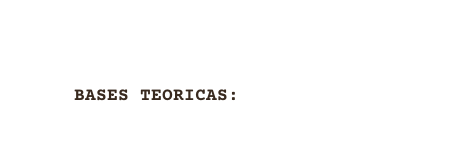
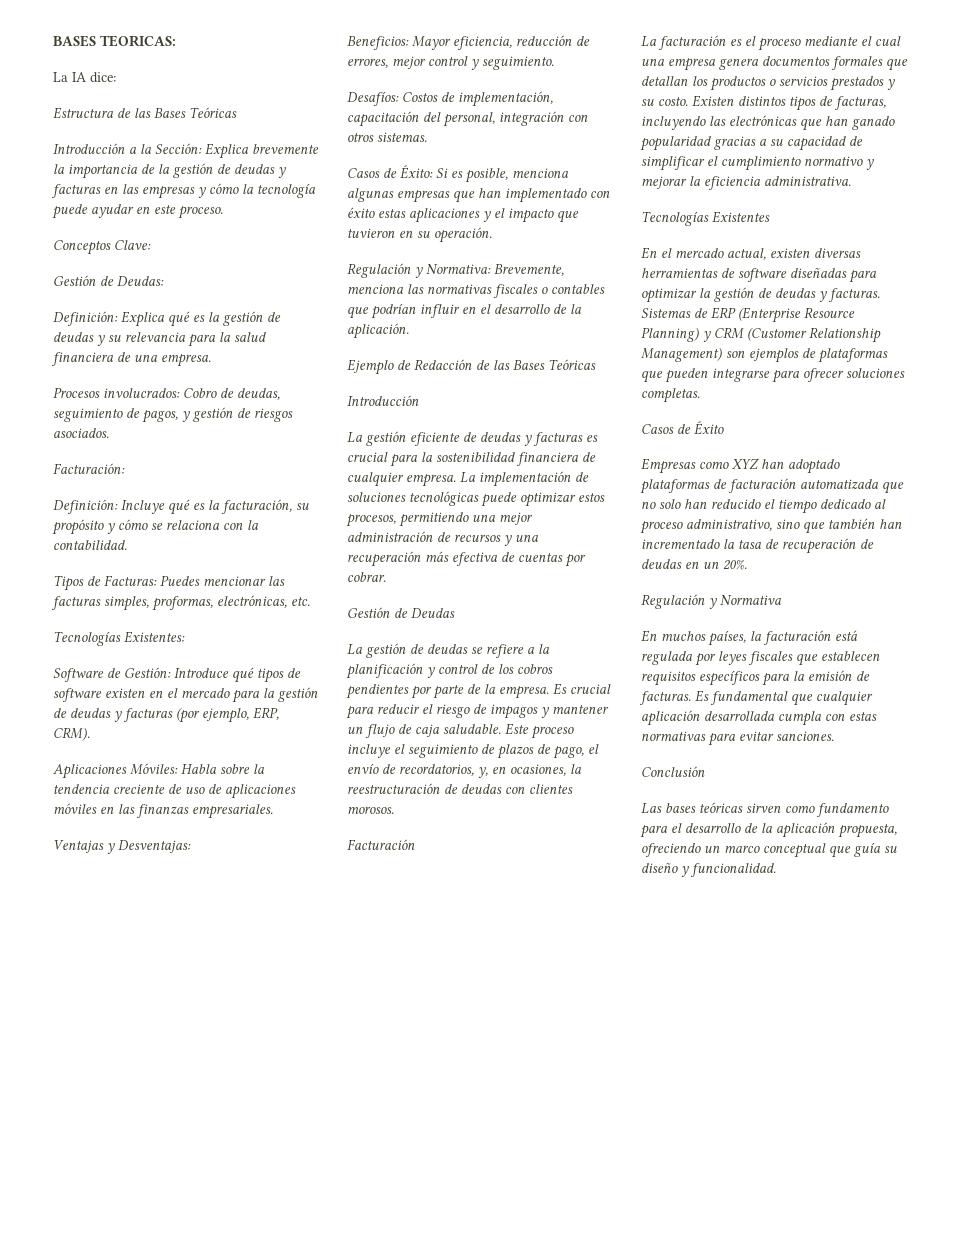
(239, 95) none -> [53,72,116,83] [53,107,237,119] [53,143,319,159] [53,163,286,179] [51,183,316,199] [52,204,223,219] [53,240,151,255] [53,275,164,286] [53,311,281,327] [53,332,266,347] [51,352,211,367] [53,387,280,400] [53,407,293,423] [53,428,109,438] [53,463,125,474] [53,499,309,515] [52,519,259,535] [53,540,127,550] [53,575,285,591] [51,595,310,611] [53,631,185,646] [53,667,301,683] [53,687,318,703] [53,707,279,723] [53,727,90,741] [53,763,265,779] [53,784,296,799] [53,803,273,819] [53,840,191,854] [347,35,590,50] [347,56,554,70] [347,91,553,107] [347,111,588,127] [347,132,427,142] [347,165,569,183] [347,188,610,203] [347,207,579,223] [347,227,492,243] [347,263,564,278] [347,284,605,298] [347,303,582,319] [347,323,409,339] [347,359,596,375] [347,395,419,406] [347,431,598,446] [347,452,596,467] [347,471,589,487] [347,491,605,507] [346,512,533,527] [347,531,539,546] [347,551,586,567] [347,572,386,582] [347,607,455,618] [347,643,550,658] [346,663,553,679] [346,683,611,699] [346,704,609,719] [347,723,574,739] [347,744,599,759] [347,763,582,778] [347,783,573,794] [347,806,394,814] [347,839,415,850] [641,35,901,51] [641,56,908,71] [641,76,895,91] [641,95,886,111] [641,115,895,131] [640,136,863,151] [641,156,874,171] [641,176,851,190] [641,211,770,226] [641,247,861,260] [641,267,877,283] [641,287,880,303] [641,307,855,323] [641,327,881,343] [641,347,888,363] [641,368,905,383] [641,388,700,403] [641,421,724,435] [641,458,840,474] [640,478,904,494] [641,499,886,514] [640,518,902,534] [641,538,874,554] [641,559,747,570] [641,594,782,609] [641,630,858,646] [641,651,880,666] [641,670,870,686] [639,690,873,706] [641,710,877,726] [641,731,834,746] [641,766,705,777] [641,802,889,817] [640,822,897,838] [641,842,897,858] [641,862,776,877] // La IA dice: // Estructura de las Bases Teóricas // Introducción a la Sección: Explica brevemente la importancia de la gestión de deudas y facturas en las empresas y cómo la tecnología puede ayudar en este proceso. // Conceptos Clave: // Gestión de Deudas: // Definición: Explica qué es la gestión de deudas y su relevancia para la salud financiera de una empresa. // Procesos involucrados: Cobro de deudas, seguimiento de pagos, y gestión de riesgos asociados. // Facturación: // Definición: Incluye qué es la facturación, su propósito y cómo se relaciona con la contabilidad. // Tipos de Facturas: Puedes mencionar las facturas simples, proformas, electrónicas, etc. // Tecnologías Existentes: // Software de Gestión: Introduce qué tipos de software existen en el mercado para la gestión de deudas y facturas (por ejemplo, ERP, CRM). // Aplicaciones Móviles: Habla sobre la tendencia creciente de uso de aplicaciones móviles en las finanzas empresariales. // Ventajas y Desventajas: // Beneficios: Mayor eficiencia, reducción de errores, mejor control y seguimiento. // Desafíos: Costos de implementación, capacitación del personal, integración con otros sistemas. // Casos de Éxito: Si es posible, menciona algunas empresas que han implementado con éxito estas aplicaciones y el impacto que tuvieron en su operación. // Regulación y Normativa: Brevemente, menciona las normativas fiscales o contables que podrían influir en el desarrollo de la aplicación. // Ejemplo de Redacción de las Bases Teóricas // Introducción // La gestión eficiente de deudas y facturas es crucial para la sostenibilidad financiera de cualquier empresa. La implementación de soluciones tecnológicas puede optimizar estos procesos, permitiendo una mejor administración de recursos y una recuperación más efectiva de cuentas por cobrar. // Gestión de Deudas // La gestión de deudas se refiere a la planificación y control de los cobros pendientes por parte de la empresa. Es crucial para reducir el riesgo de impagos y mantener un flujo de caja saludable. Este proceso incluye el seguimiento de plazos de pago, el envío de recordatorios, y, en ocasiones, la reestructuración de deudas con clientes morosos. // Facturación // La facturación es el proceso mediante el cual una empresa genera documentos formales que detallan los productos o servicios prestados y su costo. Existen distintos tipos de facturas, incluyendo las electrónicas que han ganado popularidad gracias a su capacidad de simplificar el cumplimiento normativo y mejorar la eficiencia administrativa. // Tecnologías Existentes // En el mercado actual, existen diversas herramientas de software diseñadas para optimizar la gestión de deudas y facturas. Sistemas de ERP (Enterprise Resource Planning) y CRM (Customer Relationship Management) son ejemplos de plataformas que pueden integrarse para ofrecer soluciones completas. // Casos de Éxito // Empresas como XYZ han adoptado plataformas de facturación automatizada que no solo han reducido el tiempo dedicado al proceso administrativo, sino que también han incrementado la tasa de recuperación de deudas en un 20%. // Regulación y Normativa // En muchos países, la facturación está regulada por leyes fiscales que establecen requisitos específicos para la emisión de facturas. Es fundamental que cualquier aplicación desarrollada cumpla con estas normativas para evitar sanciones. // Conclusión // Las bases teóricas sirven como fundamento para el desarrollo de la aplicación propuesta, ofreciendo un marco conceptual que guía su diseño y funcionalidad.

